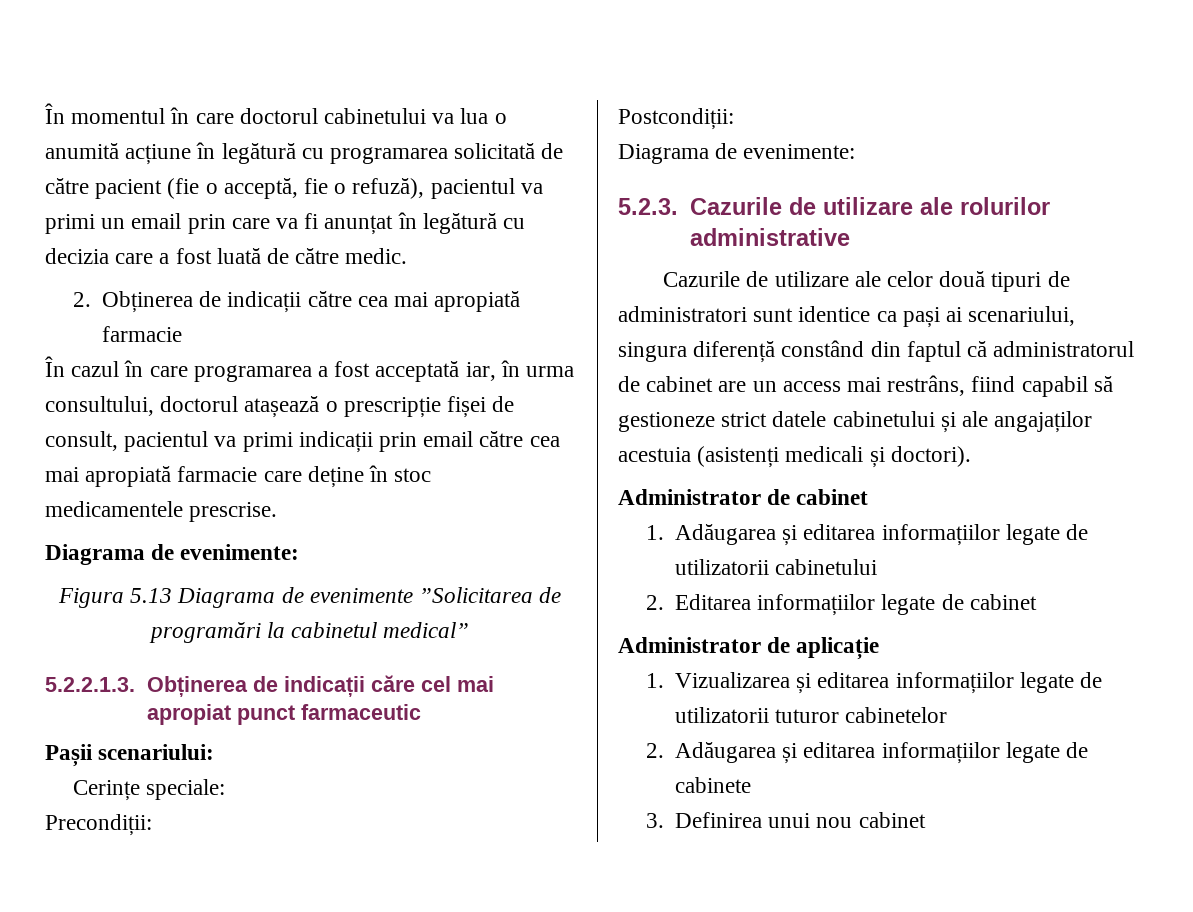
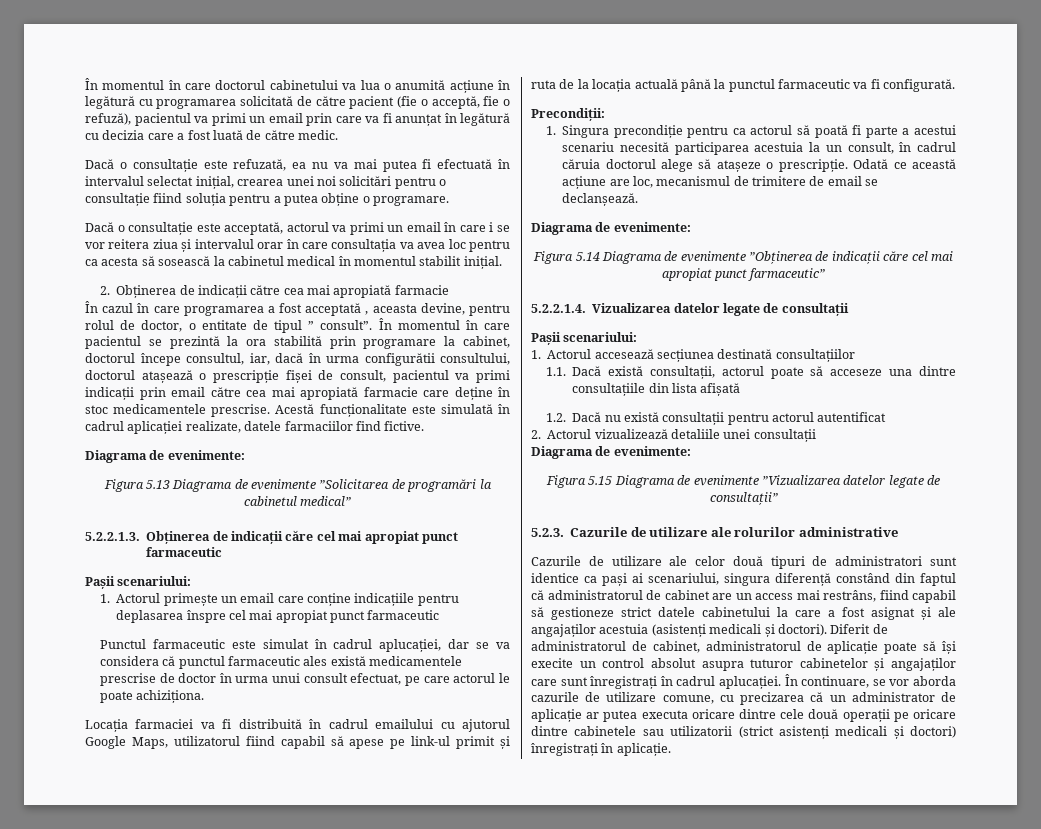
(408, 256) none -> [85,159,510,172] [85,176,446,189] [85,193,449,206] [85,222,511,235] [85,239,511,252] [85,256,502,269] // Dacă o consultație este refuzată, ea nu va mai putea fi efectuată în intervalul selectat inițial, crearea unei noi solicitări pentru o consultație fiind soluția pentru a putea obține o programare. // Dacă o consultație este acceptată, actorul va primi un email în care i se vor reitera ziua și intervalul orar în care consultația va avea loc pentru ca acesta să sosească la cabinetul medical în momentul stabilit inițial.
[465,360,575,381] iar, în urma -> [365,303,511,316] [85,318,511,333] [85,336,510,349] [85,353,435,366] , aceasta devine, pentru rolul de doctor, o entitate de tipul ” consult”. În momentul în care pacientul se prezintă la ora stabilită prin programare la cabinet, doctorul începe consultul, iar, dacă în urma configurătii
(278, 512) none -> [275,404,511,417] [85,421,425,434] Acestă funcționalitate este simulată în cadrul aplicației realizate, datele farmaciilor find fictive.
[72,779,225,801] [45,814,152,836] [618,108,734,130] [618,143,856,164] Cerințe speciale: // Precondiții: // Postcondiții: // Diagrama de evenimente: -> [99,593,459,606] [116,610,440,623] [99,639,510,652] [99,656,463,669] [99,673,510,686] [99,690,205,703] [85,719,511,732] [85,736,510,749] [531,79,956,92] [531,108,605,121] [545,125,956,138] [562,142,956,155] [562,159,956,172] [562,176,879,189] [562,193,639,206] [531,222,691,235] [533,251,953,264] [661,268,826,281] [531,303,849,316] [531,332,638,345] [531,349,855,362] [545,366,956,379] [572,383,741,396] [545,412,887,425] [531,429,816,442] [531,446,691,459] [546,475,940,488] [709,492,778,505] 1. Actorul primește un email care conține indicațiile pentru deplasarea înspre cel mai apropiat punct farmaceutic // Punctul farmaceutic este simulat în cadrul aplucației, dar se va considera că punctul farmaceutic ales există medicamentele prescrise de doctor în urma unui consult efectuat, pe care actorul le poate achiziționa. // Locația farmaciei va fi distribuită în cadrul emailului cu ajutorul Google Maps, utilizatorul fiind capabil să apese pe link-ul primit și ruta de la locația actuală până la punctul farmaceutic va fi configurată. // Precondiții: // 1. Singura precondiție pentru ca actorul să poată fi parte a acestui scenariu necesită participarea acestuia la un consult, în cadrul căruia doctorul alege să atașeze o prescripție. Odată ce această acțiune are loc, mecanismul de trimitere de email se declanșează. // Diagrama de evenimente: // Figura 5.14 Diagrama de evenimente ”Obținerea de indicații căre cel mai apropiat punct farmaceutic” // 5.2.2.1.4. Vizualizarea datelor legate de consultații // Pașii scenariului: // 1. Actorul accesează secțiunea destinată consultațiilor // 1.1. Dacă există consultații, actorul poate să acceseze una dintre consultațiile din lista afișată // 1.2. Dacă nu există consultații pentru actorul autentificat // 2. Actorul vizualizează detaliile unei consultații // Diagrama de evenimente: // Figura 5.15 Diagrama de evenimente ”Vizualizarea datelor legate de consultații”
(935, 419) none -> [777,607,915,620] la care a fost asignat
[618,489,869,505] [645,524,1089,546] [675,559,878,575] [645,594,1037,616] [618,637,880,660] [645,672,1103,694] [675,707,948,723] [645,742,1089,764] [675,777,752,793] [645,812,926,828] // Administrator de cabinet // 1. Adăugarea și editarea informațiilor legate de utilizatorii cabinetului // 2. Editarea informațiilor legate de cabinet // Administrator de aplicație // 1. Vizualizarea și editarea informațiilor legate de utilizatorii tuturor cabinetelor // 2. Adăugarea și editarea informațiilor legate de cabinete // 3. Definirea unui nou cabinet -> [830,624,888,634] [531,641,956,654] [531,658,956,671] [531,674,957,689] [531,692,956,705] [531,709,956,722] [531,726,956,739] [531,743,671,756] Diferit de administratorul de cabinet, administratorul de aplicație poate să își execite un control absolut asupra tuturor cabinetelor și angajaților care sunt înregistrați în cadrul aplucației. În continuare, se vor aborda cazurile de utilizare comune, cu precizarea că un administrator de aplicație ar putea executa oricare dintre cele două operații pe oricare dintre cabinetele sau utilizatorii (strict asistenți medicali și doctori) înregistrați în aplicație.

